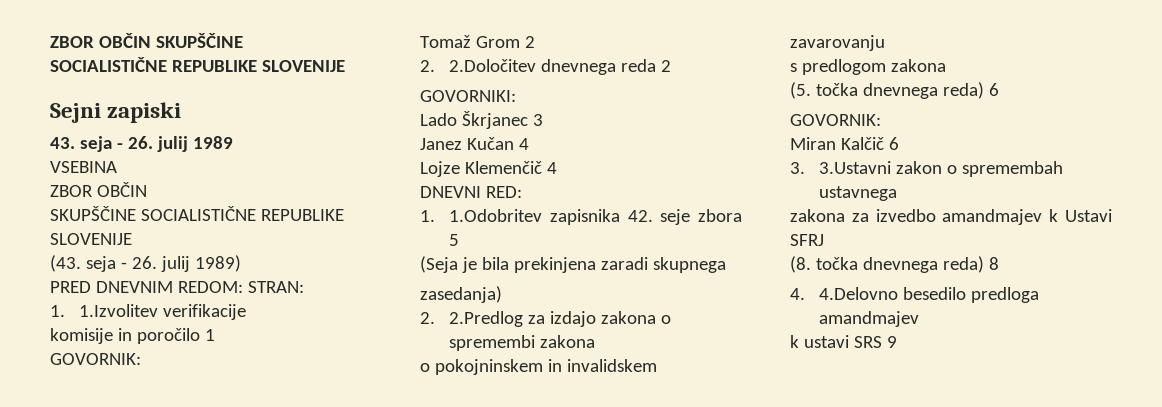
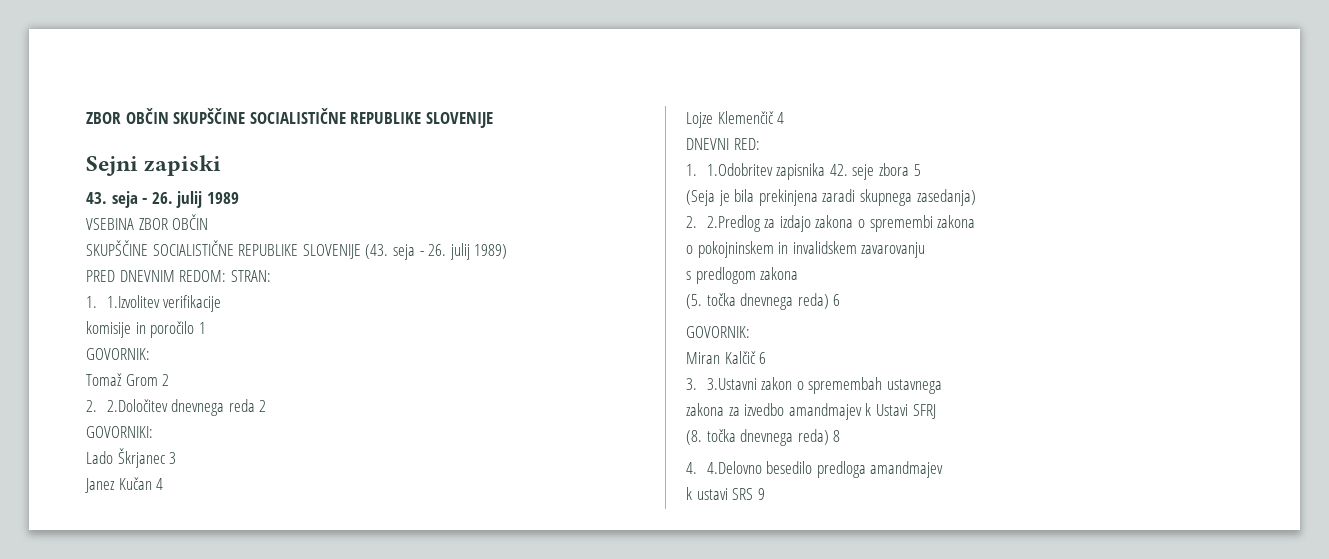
(243, 40) // -> (246, 116) none
(117, 167) // -> (134, 224) none
(132, 239) // -> (361, 251) none
(726, 265) // -> (912, 197) none

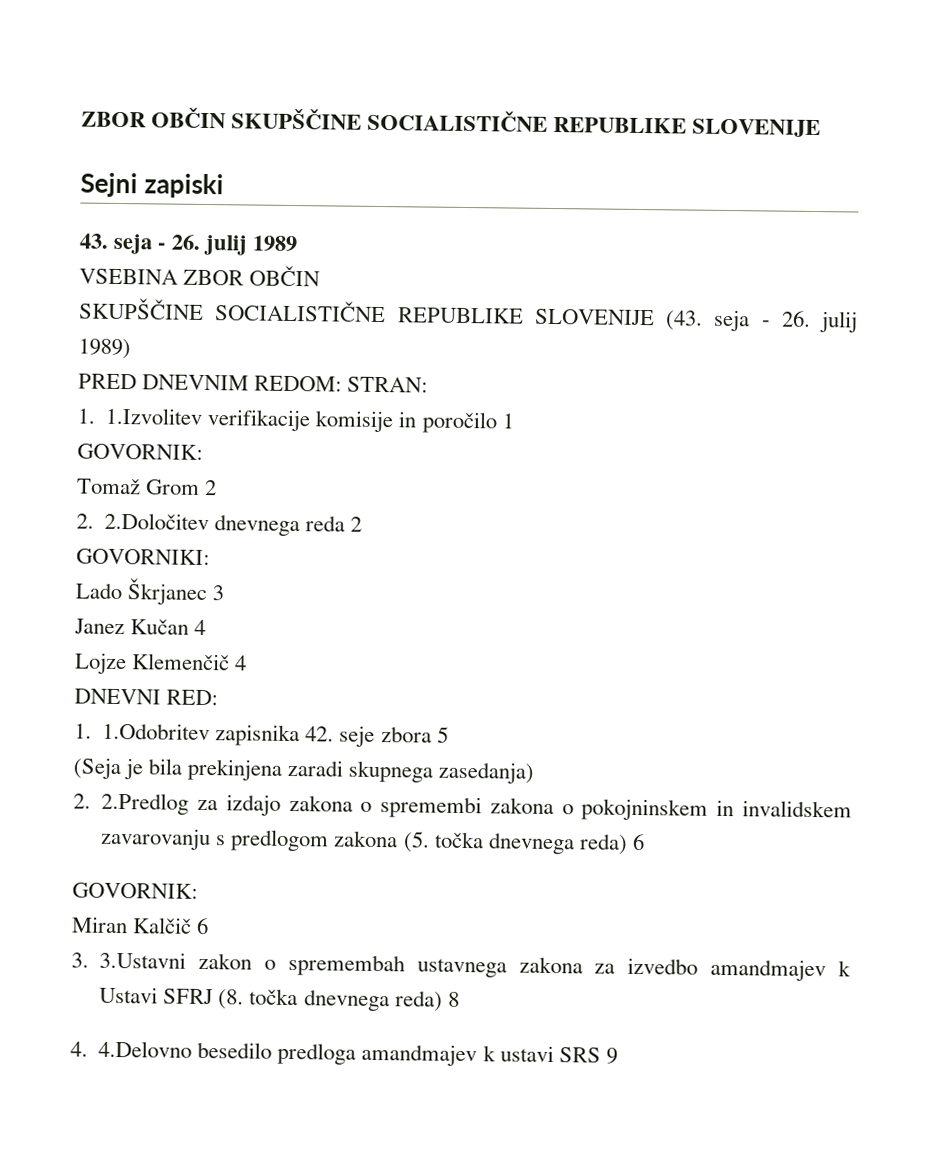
(222, 303) // -> (312, 420) none
(976, 221) // -> (554, 806) none
(926, 250) // -> (212, 839) none
(799, 273) // -> (399, 839) none
(943, 386) // -> (507, 968) none
(936, 411) // -> (214, 996) none
(944, 469) // -> (478, 1055) none

